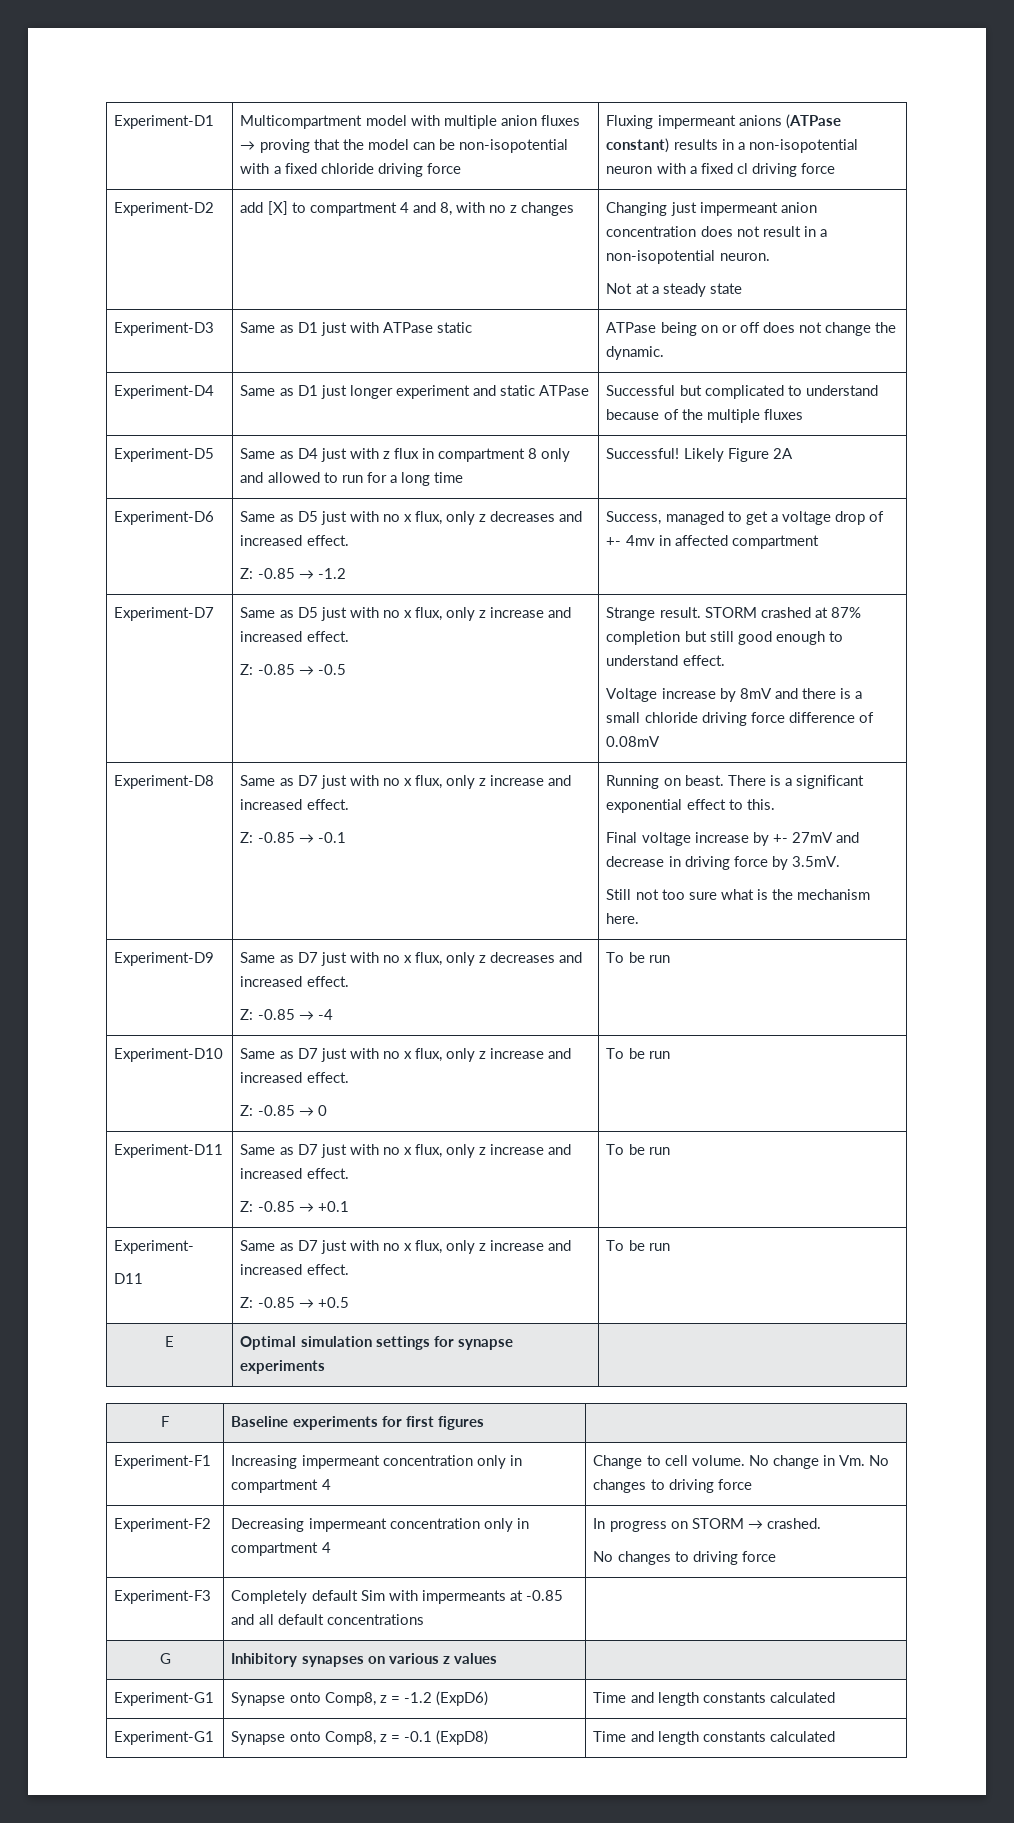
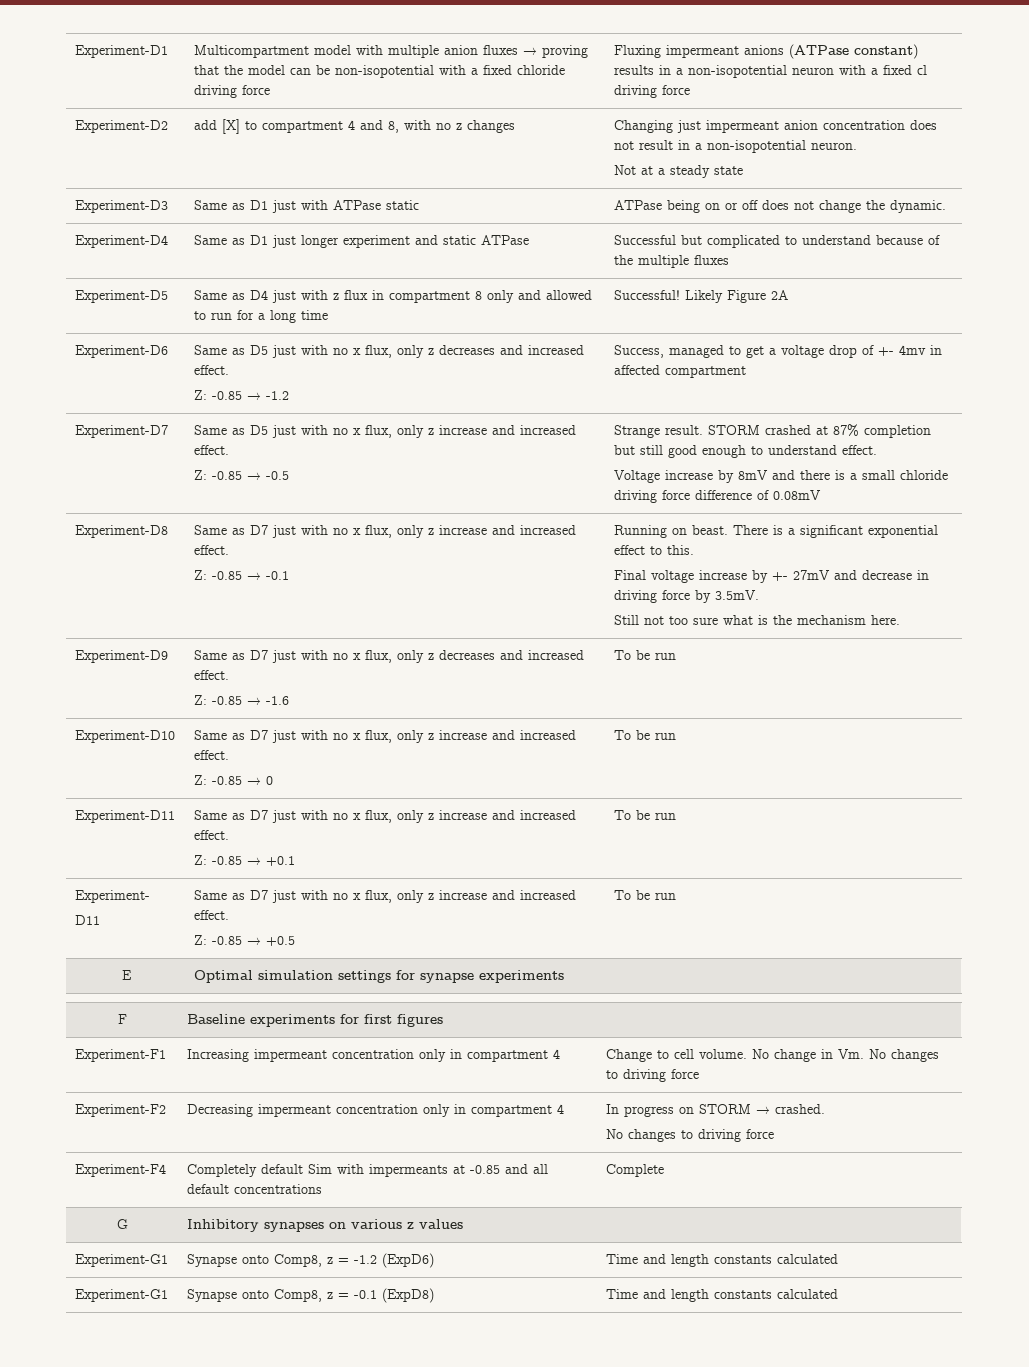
[317,1009,333,1020] -4 -> [266,696,290,705] -1.6
[114,1590,212,1604] Experiment-F3 -> [75,1164,167,1177] Experiment-F4
(424, 1619) none -> [606,1164,665,1177] Complete

